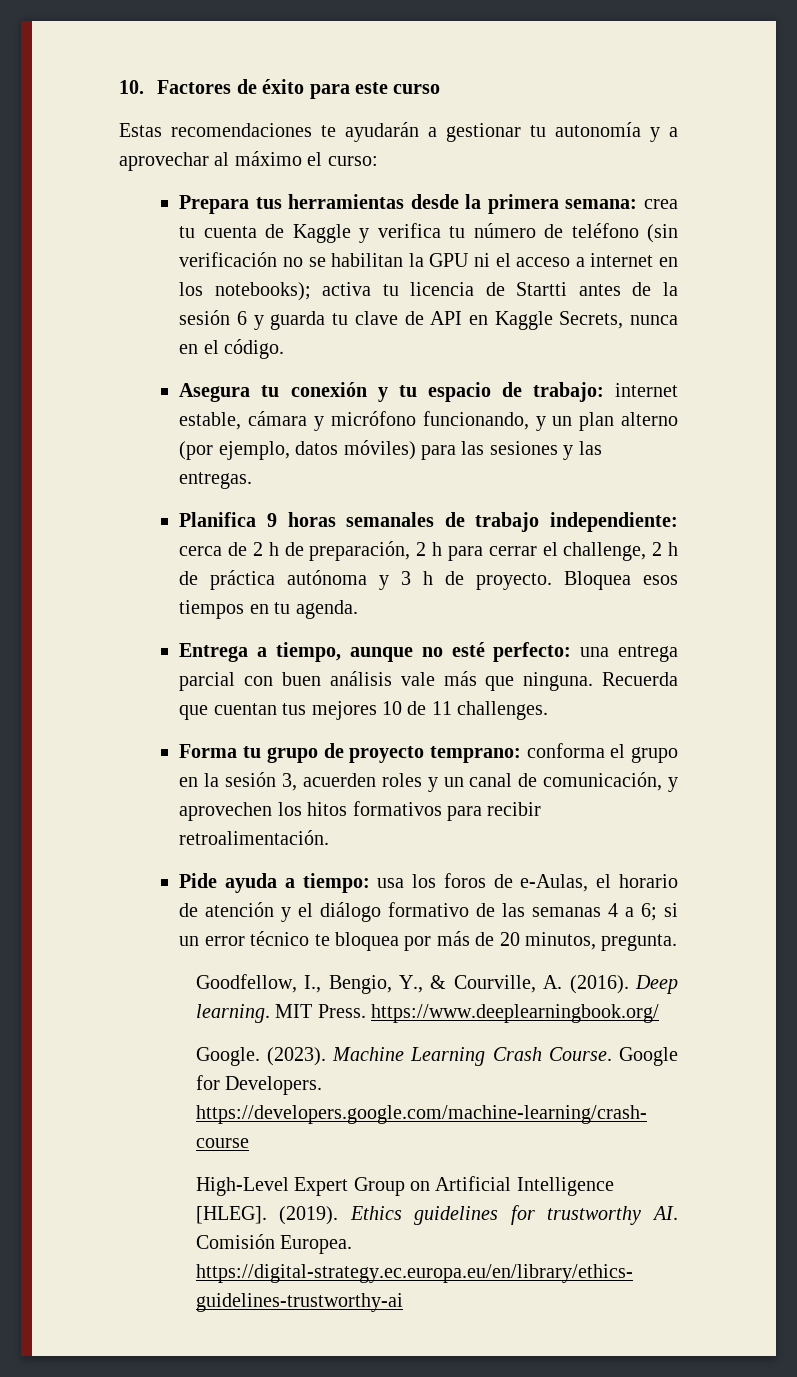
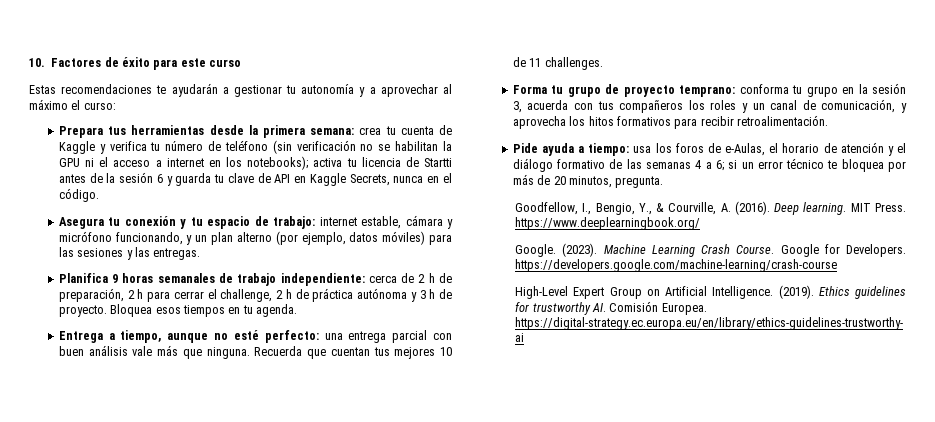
[610,744,626,758] el -> [792,85,803,94] tu
[302,773,376,787] acuerden -> [527,100,705,113] acuerda con tus compañeros los
[179,802,273,821] aprovechen -> [512,116,566,129] aprovecha
[516,1177,614,1196] [195,1206,267,1224] Intelligence [HLEG]. -> [712,286,774,299] Intelligence.

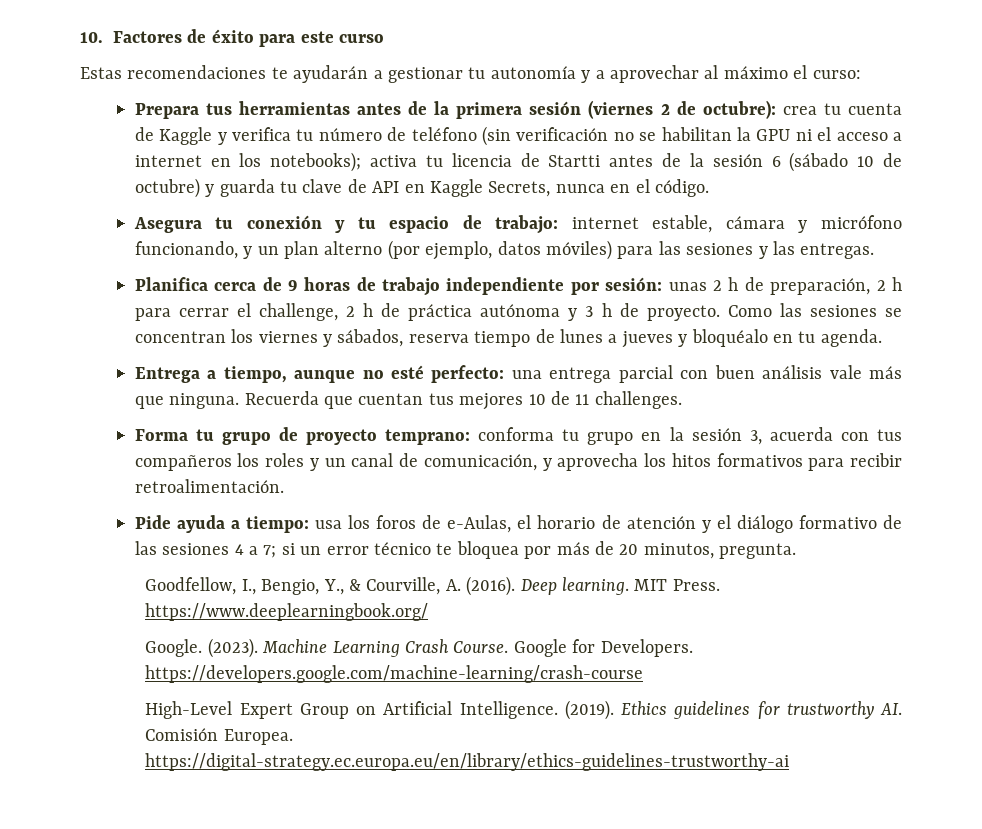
[209,125,355,138] desde la primera semana: -> [357,100,776,119] antes de la primera sesión (viernes 2 de octubre):
(163, 178) none -> [789,152,903,172] [134,178,200,198] (sábado 10 de octubre)
(108, 278) none -> [214,277,282,291] cerca de
[157,273,215,283] semanales -> (351, 284) none
[280,273,415,286] independiente: cerca de -> [446,277,707,295] independiente por sesión: unas
[110,304,225,317] Bloquea esos tiempos -> [727,303,903,317] [134,329,768,348] Como las sesiones se concentran los viernes y sábados, reserva tiempo de lunes a jueves y bloquéalo
[646,162,692,169] semanas -> [162,543,230,555] sesiones
[715,160,724,171] 6; -> [263,545,277,558] 7;

